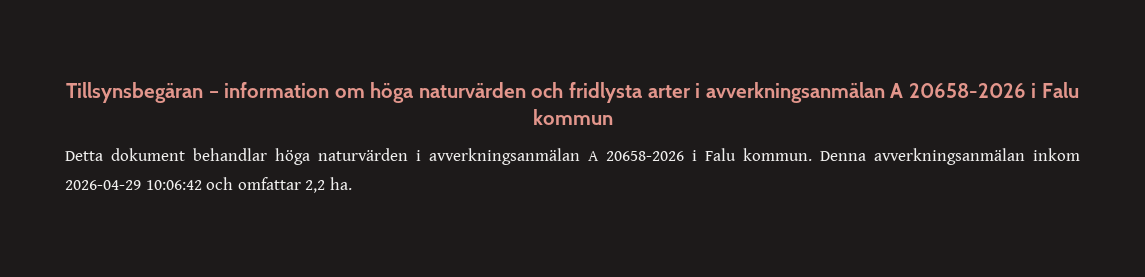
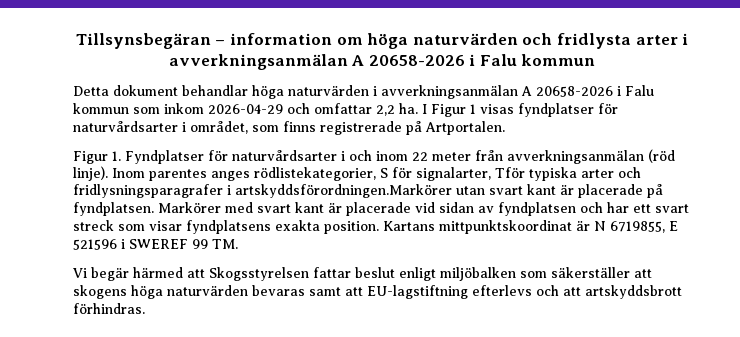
[743,148,1025,165] kommun. Denna avverkningsanmälan -> [73,103,160,114] kommun som
[145,180,202,190] 10:06:42 -> (283, 109) none
(352, 183) none -> [422,103,618,117] [73,121,505,135] [73,149,675,164] [73,166,641,181] [73,184,663,198] [73,202,689,216] [73,220,678,234] [73,239,238,250] [73,267,652,281] [73,285,682,299] [73,303,145,314] I Figur 1 visas fyndplatser för naturvårdsarter i området, som finns registrerade på Artportalen. // Figur 1. Fyndplatser för naturvårdsarter i och inom 22 meter från avverkningsanmälan (röd linje). Inom parentes anges rödlistekategorier, S för signalarter, Tför typiska arter och fridlysningsparagrafer i artskyddsförordningen.Markörer utan svart kant är placerade på fyndplatsen. Markörer med svart kant är placerade vid sidan av fyndplatsen och har ett svart streck som visar fyndplatsens exakta position. Kartans mittpunktskoordinat är N 6719855, E 521596 i SWEREF 99 TM. // Vi begär härmed att Skogsstyrelsen fattar beslut enligt miljöbalken som säkerställer att skogens höga naturvärden bevaras samt att EU-lagstiftning efterlevs och att artskyddsbrott förhindras.

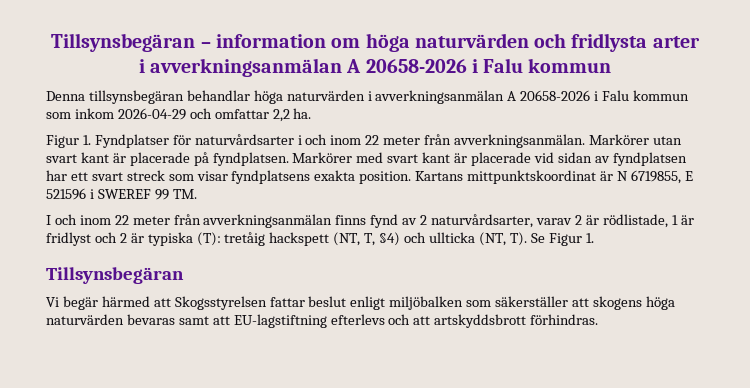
[73,85,178,96] Detta dokument -> [46,90,184,104] Denna tillsynsbegäran
[422,103,618,117] [73,121,505,135] I Figur 1 visas fyndplatser för naturvårdsarter i området, som finns registrerade på Artportalen. -> (312, 113) none
[507,149,675,164] [73,166,641,181] [73,184,452,198] avverkningsanmälan (röd linje). Inom parentes anges rödlistekategorier, S för signalarter, Tför typiska arter och fridlysningsparagrafer i artskyddsförordningen.Markörer -> [454,134,649,148] avverkningsanmälan. Markörer
[580,202,603,213] och -> (687, 159) none
(238, 244) none -> [46,214,694,228] [46,232,594,246] [46,267,184,284] // I och inom 22 meter från avverkningsanmälan finns fynd av 2 naturvårdsarter, varav 2 är rödlistade, 1 är fridlyst och 2 är typiska (T): tretåig hackspett (NT, T, §4) och ullticka (NT, T). Se Figur 1. // Tillsynsbegäran

